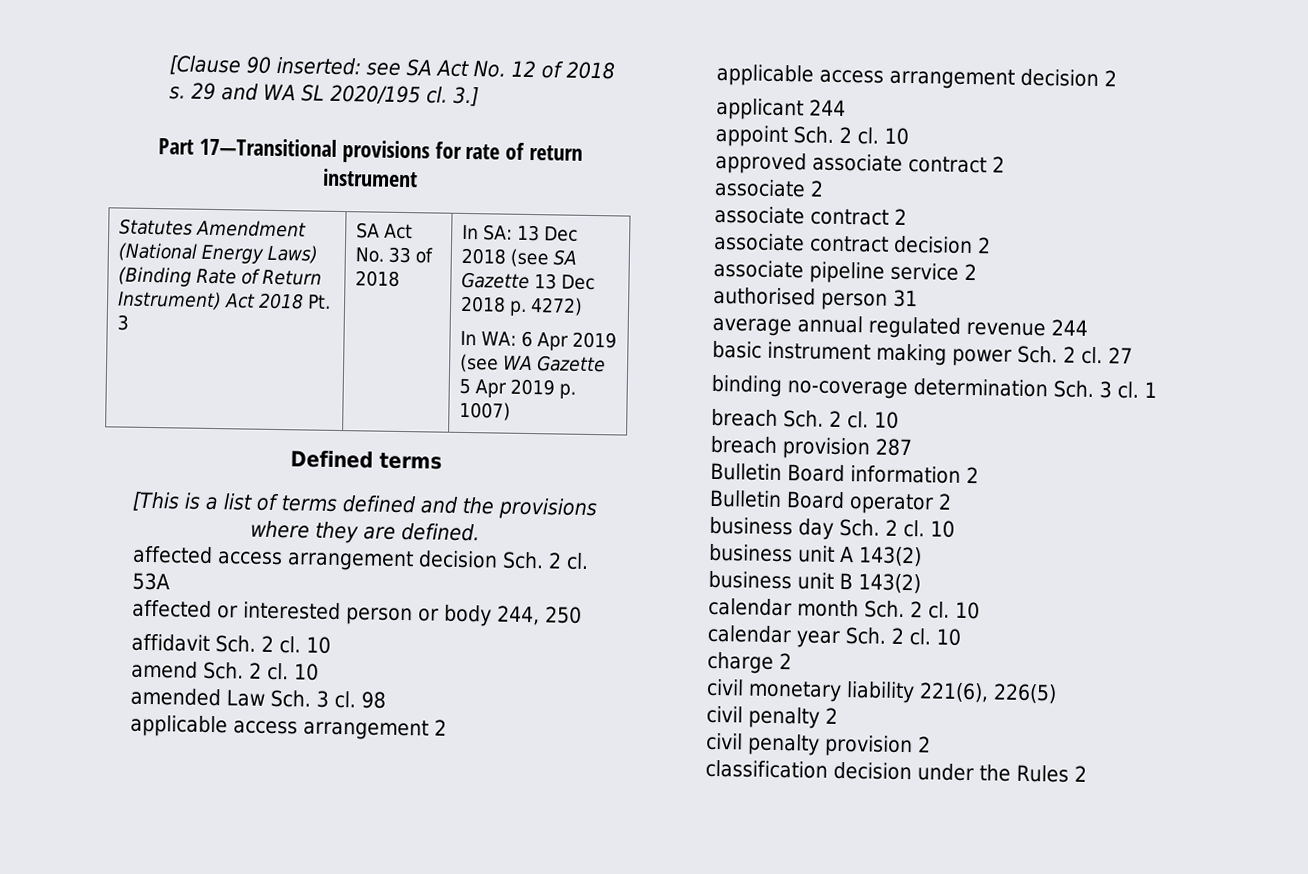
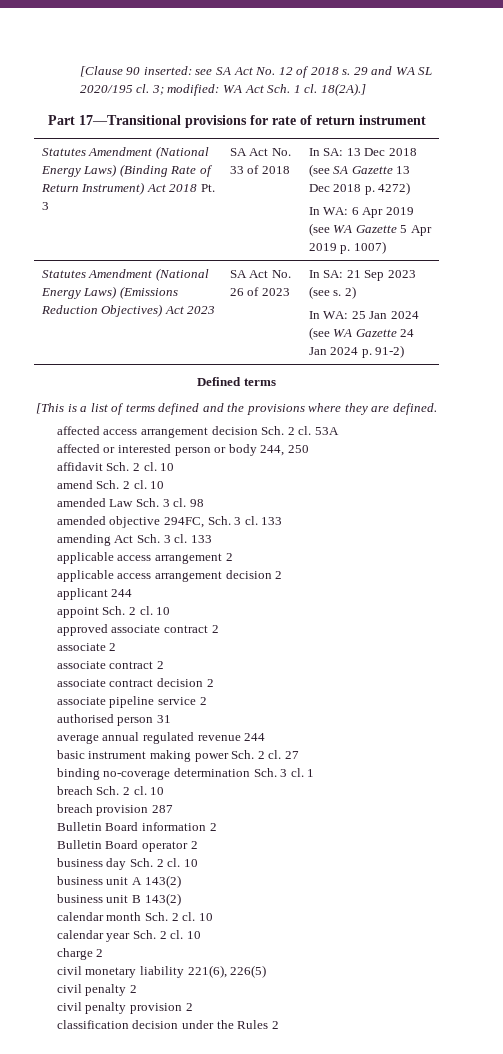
[453,86,480,107] 3.] -> [151,83,366,96] 3; modified: WA Act Sch. 1 cl. 18(2A).]
(511, 411) none -> [41,268,209,281] [40,286,178,299] [40,304,216,317] [229,270,291,278] [229,287,290,296] [308,270,416,281] [308,286,356,299] [308,311,419,319] [308,327,415,340] [308,345,405,358] // Statutes Amendment (National Energy Laws) (Emissions Reduction Objectives) Act 2023 | SA Act No. 26 of 2023 | In SA: 21 Sep 2023 (see s. 2) // In WA: 25 Jan 2024 (see WA Gazette 24 Jan 2024 p. 91-2)
(386, 700) none -> [56,516,283,528] [56,534,212,546] // amended objective 294FC, Sch. 3 cl. 133 // amending Act Sch. 3 cl. 133

